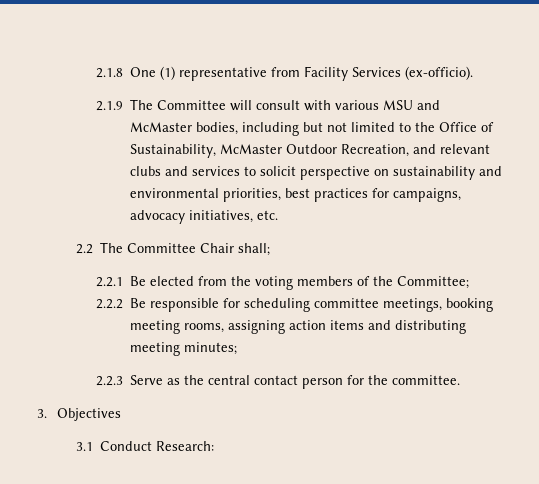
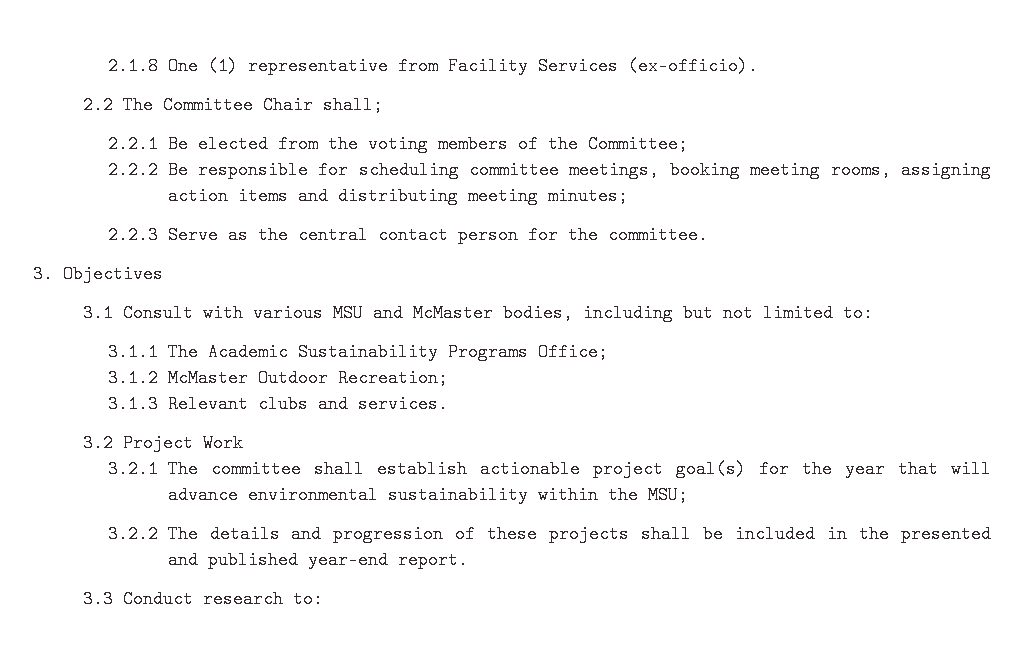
[95,99,440,111] [129,122,494,136] [129,144,490,158] [129,166,502,180] [129,188,461,202] [129,210,278,224] // 2.1.9 The Committee will consult with various MSU and McMaster bodies, including but not limited to the Office of Sustainability, McMaster Outdoor Recreation, and relevant clubs and services to solicit perspective on sustainability and environmental priorities, best practices for campaigns, advocacy initiatives, etc. -> (758, 66) none
[100,441,215,451] Conduct Research: -> [122,304,873,322] [108,343,608,361] [108,369,448,387] [108,395,448,413] [83,434,243,452] [108,460,992,478] [167,486,688,504] [108,525,992,543] [167,551,468,569] [83,590,323,608] Consult with various MSU and McMaster bodies, including but not limited to: // 3.1.1 The Academic Sustainability Programs Office; // 3.1.2 McMaster Outdoor Recreation; // 3.1.3 Relevant clubs and services. // 3.2 Project Work // 3.2.1 The committee shall establish actionable project goal(s) for the year that will advance environmental sustainability within the MSU; // 3.2.2 The details and progression of these projects shall be included in the presented and published year-end report. // 3.3 Conduct research to:

